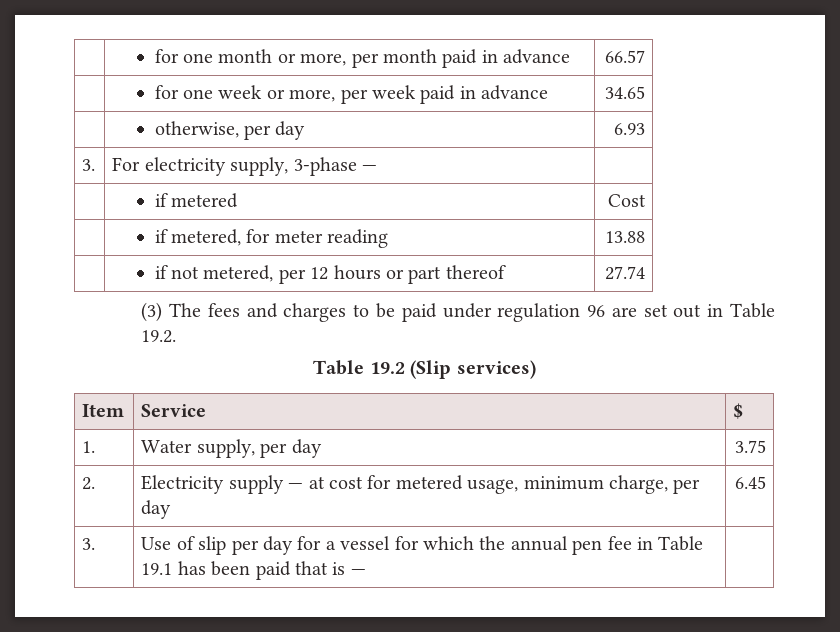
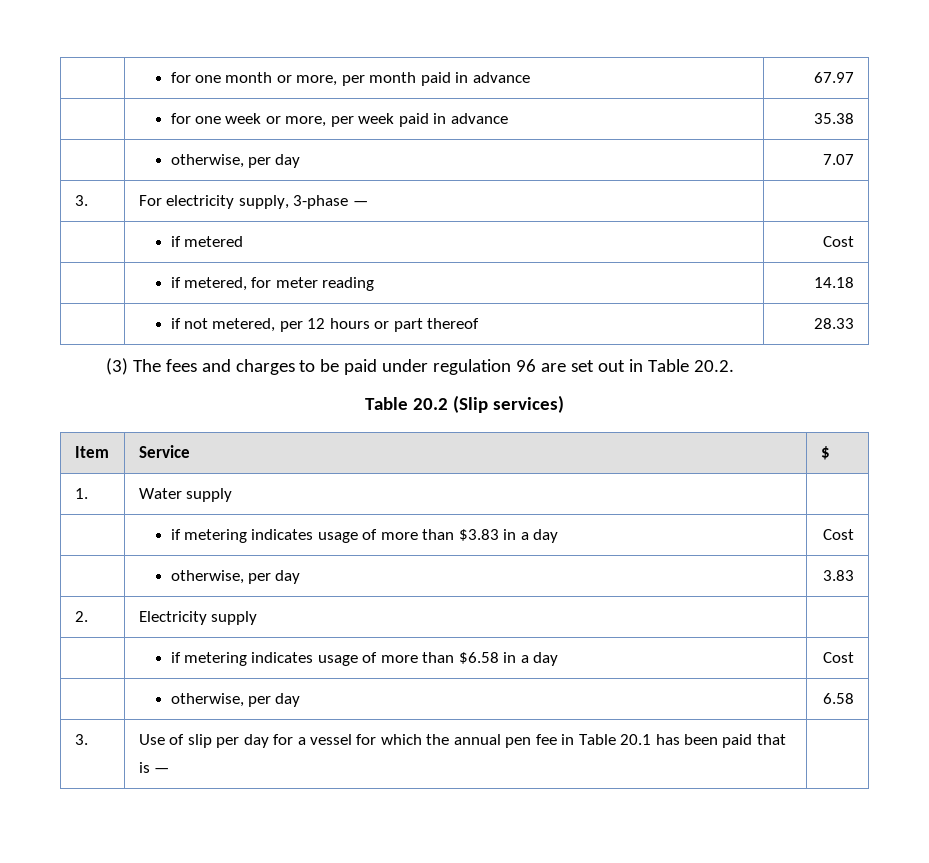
[604,50,645,63] 66.57 -> [814,72,855,83] 67.97
[604,86,645,99] [154,121,306,140] [613,123,645,135] 34.65 // | otherwise, per day | 6.93 -> [814,113,855,124] [170,154,301,168] [823,154,855,165] 35.38 // | otherwise, per day | 7.07
[604,231,645,243] 13.88 -> [814,277,855,288] 14.18
[604,266,645,280] 27.74 -> [814,318,855,329] 28.33
[141,330,177,343] [313,360,405,375] 19.2. // Table 19.2 -> [694,360,735,372] [365,397,449,410] 20.2. // Table 20.2
[196,439,322,458] [734,440,766,453] supply, per day | 3.75 -> [186,488,233,502] [170,529,559,543] [823,529,855,540] [170,570,301,584] [823,570,855,581] supply | // | if metering indicates usage of more than $3.83 in a day | Cost // | otherwise, per day | 3.83
[288,475,701,494] [141,500,172,519] [734,476,766,489] — at cost for metered usage, minimum charge, per day | 6.45 -> [170,652,559,666] [823,652,855,663] [170,693,301,707] [823,693,855,704] | // | if metering indicates usage of more than $6.58 in a day | Cost // | otherwise, per day | 6.58
[141,563,173,575] 19.1 -> [620,734,652,745] 20.1

